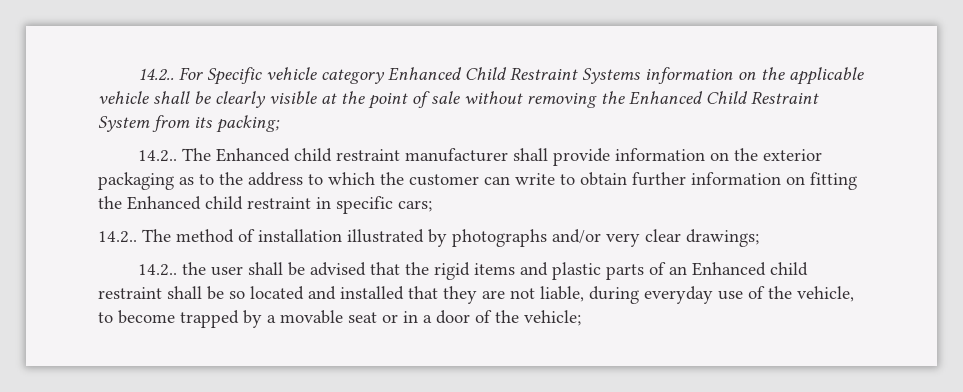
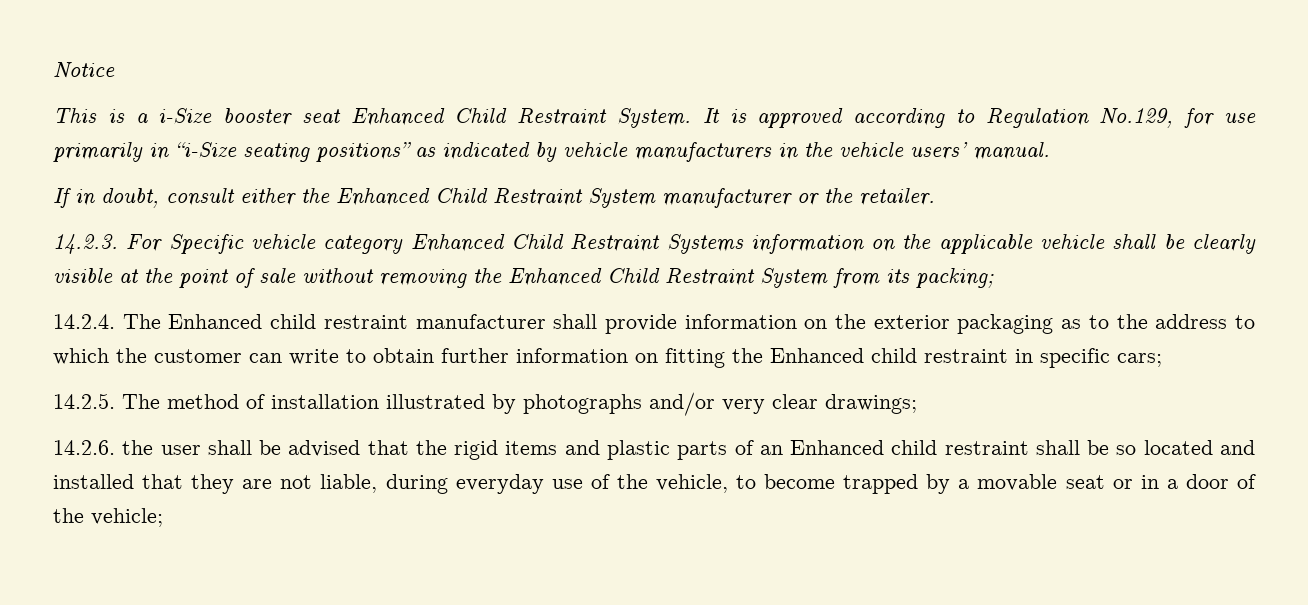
[138,68,175,81] 14.2.. -> [53,62,115,78] [53,108,1257,128] [53,142,1050,162] [53,188,935,208] [53,234,118,254] Notice // This is a i-Size booster seat Enhanced Child Restraint System. It is approved according to Regulation No.129, for use primarily in “i-Size seating positions” as indicated by vehicle manufacturers in the vehicle users’ manual. // If in doubt, consult either the Enhanced Child Restraint System manufacturer or the retailer. // 14.2.3.
[138,150,178,162] 14.2.. -> [53,314,115,329] 14.2.4.
[98,231,137,243] 14.2.. -> [53,393,115,409] 14.2.5.
[138,264,178,276] 14.2.. -> [53,440,115,455] 14.2.6.

